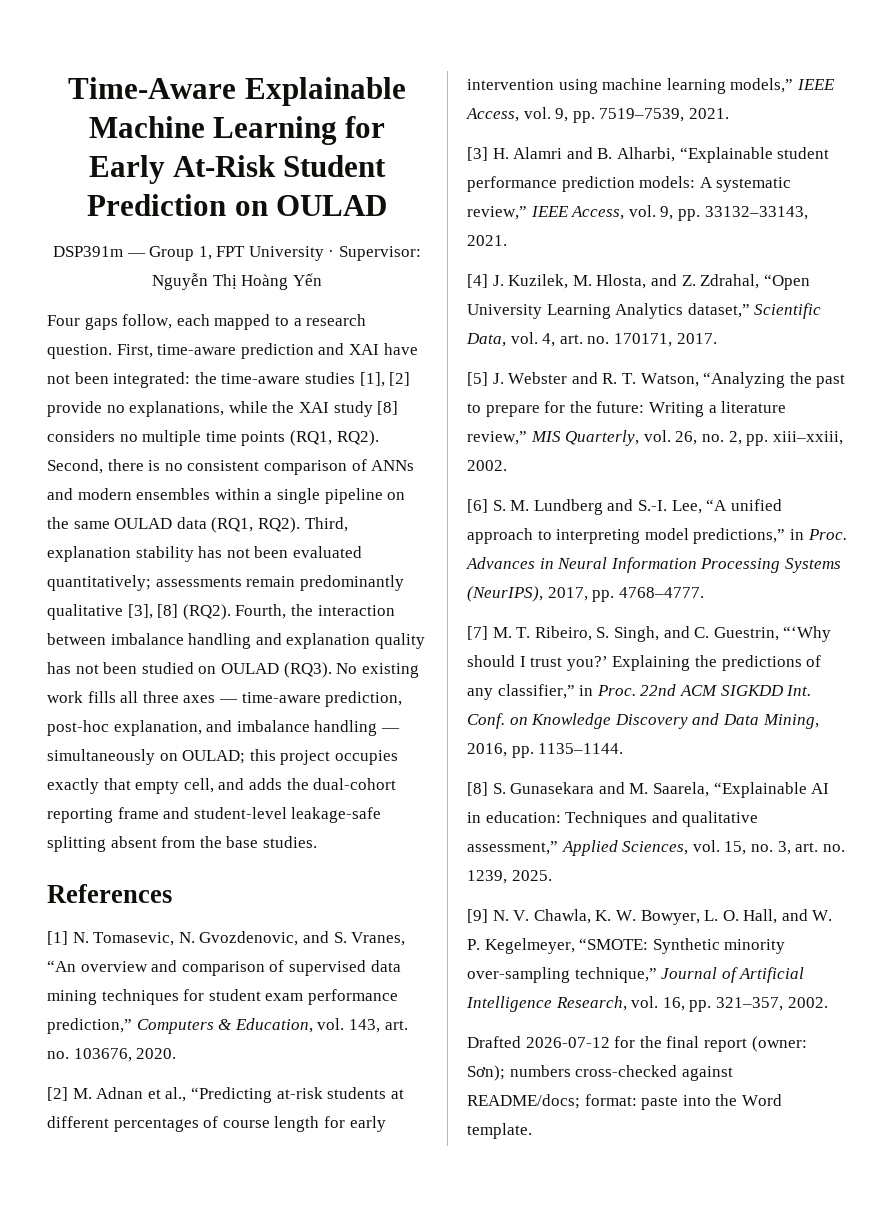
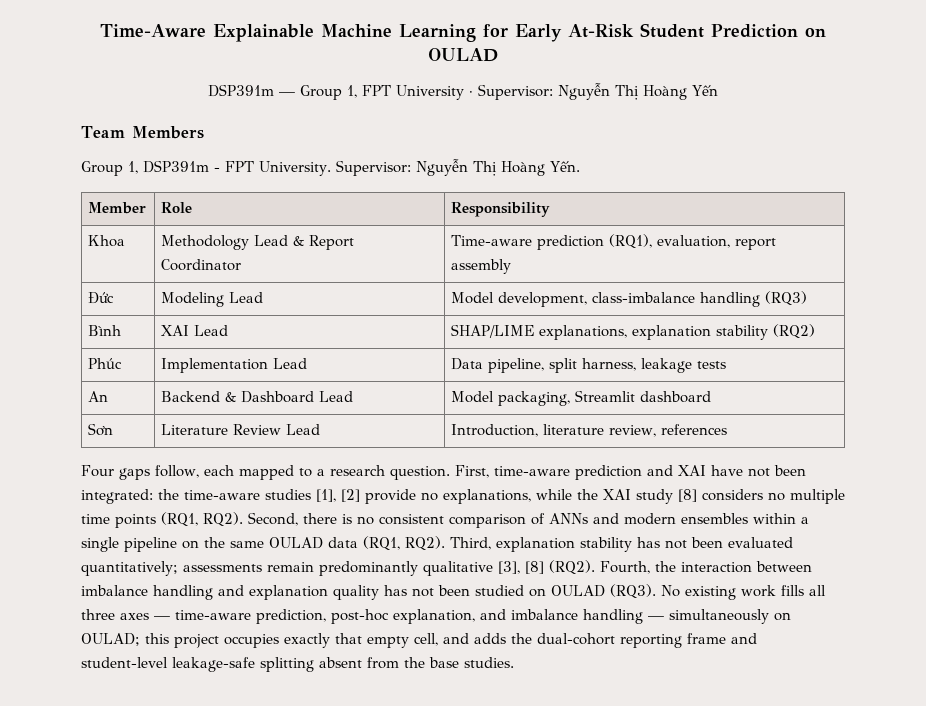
(322, 279) none -> [81,126,204,139] [81,159,580,176] [88,202,147,214] [161,202,193,213] [451,202,551,217] [88,235,126,247] [161,235,355,250] [161,259,242,271] [451,234,777,250] [451,259,512,274] [88,292,115,304] [161,292,264,307] [451,291,808,307] [88,325,122,336] [161,325,229,336] [451,324,816,340] [88,358,123,369] [161,358,308,373] [451,358,727,373] [88,391,109,402] [161,391,354,403] [451,390,712,406] [88,423,114,436] [161,424,321,435] [451,424,728,437] // Team Members // Group 1, DSP391m - FPT University. Supervisor: Nguyễn Thị Hoàng Yến. // Member | Role | Responsibility // Khoa | Methodology Lead & Report Coordinator | Time-aware prediction (RQ1), evaluation, report assembly // Đức | Modeling Lead | Model development, class-imbalance handling (RQ3) // Bình | XAI Lead | SHAP/LIME explanations, explanation stability (RQ2) // Phúc | Implementation Lead | Data pipeline, split harness, leakage tests // An | Backend & Dashboard Lead | Model packaging, Streamlit dashboard // Sơn | Literature Review Lead | Introduction, literature review, references
[47,884,172,903] [47,931,406,946] [47,960,401,976] [47,989,398,1005] [47,1018,408,1034] [47,1048,177,1062] [47,1087,404,1103] [47,1116,386,1132] [467,78,835,94] [466,107,729,123] [467,147,830,163] [467,176,792,192] [467,205,808,221] [467,235,507,246] [467,274,810,290] [467,303,822,319] [466,332,717,347] [467,372,846,388] [467,401,787,417] [467,430,843,446] [467,460,507,471] [467,499,782,515] [467,528,847,544] [466,557,841,573] [467,586,704,602] [467,626,832,642] [467,655,822,671] [467,684,812,700] [467,713,819,729] [467,743,624,758] [467,782,830,798] [467,811,759,827] [467,840,845,856] [467,870,552,884] [467,909,833,925] [467,938,786,954] [467,967,805,983] [466,996,828,1012] [467,1036,807,1052] [467,1065,733,1081] [467,1094,782,1110] [467,1123,532,1139] // References // [1] N. Tomasevic, N. Gvozdenovic, and S. Vranes, “An overview and comparison of supervised data mining techniques for student exam performance prediction,” Computers & Education, vol. 143, art. no. 103676, 2020. // [2] M. Adnan et al., “Predicting at-risk students at different percentages of course length for early intervention using machine learning models,” IEEE Access, vol. 9, pp. 7519–7539, 2021. // [3] H. Alamri and B. Alharbi, “Explainable student performance prediction models: A systematic review,” IEEE Access, vol. 9, pp. 33132–33143, 2021. // [4] J. Kuzilek, M. Hlosta, and Z. Zdrahal, “Open University Learning Analytics dataset,” Scientific Data, vol. 4, art. no. 170171, 2017. // [5] J. Webster and R. T. Watson, “Analyzing the past to prepare for the future: Writing a literature review,” MIS Quarterly, vol. 26, no. 2, pp. xiii–xxiii, 2002. // [6] S. M. Lundberg and S.-I. Lee, “A unified approach to interpreting model predictions,” in Proc. Advances in Neural Information Processing Systems (NeurIPS), 2017, pp. 4768–4777. // [7] M. T. Ribeiro, S. Singh, and C. Guestrin, “‘Why should I trust you?’ Explaining the predictions of any classifier,” in Proc. 22nd ACM SIGKDD Int. Conf. on Knowledge Discovery and Data Mining, 2016, pp. 1135–1144. // [8] S. Gunasekara and M. Saarela, “Explainable AI in education: Techniques and qualitative assessment,” Applied Sciences, vol. 15, no. 3, art. no. 1239, 2025. // [9] N. V. Chawla, K. W. Bowyer, L. O. Hall, and W. P. Kegelmeyer, “SMOTE: Synthetic minority over-sampling technique,” Journal of Artificial Intelligence Research, vol. 16, pp. 321–357, 2002. // Drafted 2026-07-12 for the final report (owner: Sơn); numbers cross-checked against README/docs; format: paste into the Word template. -> (514, 662) none

